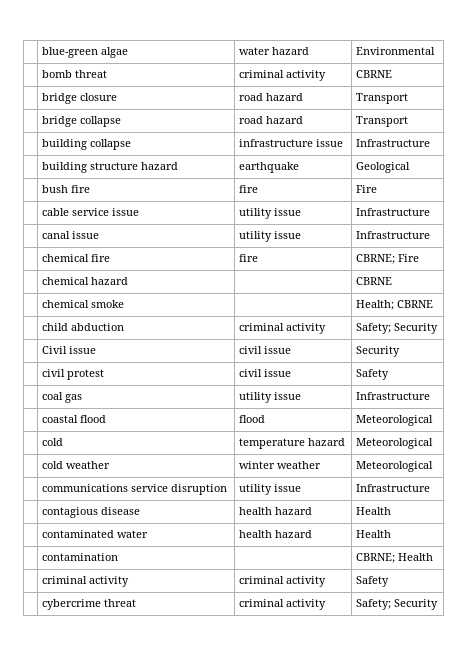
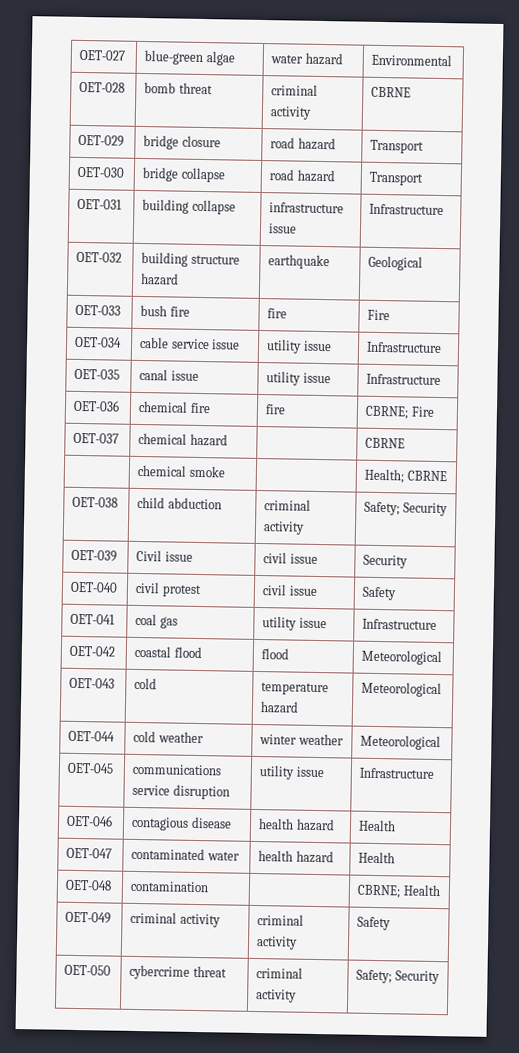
(41, 52) none -> [79,49,126,61] OET-027
(435, 51) none -> [79,81,126,93] OET-028
(392, 74) none -> [78,134,125,147] OET-029
(408, 98) none -> [77,166,125,178] OET-030
(408, 121) none -> [77,198,123,210] OET-031
(430, 143) none -> [76,251,123,263] OET-032
(410, 167) none -> [75,304,122,316] OET-033
(377, 189) none -> [74,336,123,348] OET-034
(430, 212) none -> [74,368,121,380] OET-035
(430, 235) none -> [73,399,121,412] OET-036
(419, 258) none -> [73,432,120,444] OET-037
(433, 304) none -> [72,496,119,508] OET-038
(438, 328) none -> [71,549,118,562] OET-039
(400, 351) none -> [70,581,119,593] OET-040
(389, 374) none -> [70,613,116,625] OET-041
(430, 396) none -> [69,645,116,657] OET-042
(433, 420) none -> [69,677,116,689] OET-043
(433, 443) none -> [68,730,116,742] OET-044
(433, 466) none -> [67,762,115,774] OET-045
(430, 488) none -> [66,814,114,827] OET-046
(391, 511) none -> [66,847,113,859] OET-047
(391, 534) none -> [65,879,113,891] OET-048
(433, 557) none -> [65,911,112,924] OET-049
(389, 581) none -> [64,964,112,976] OET-050

